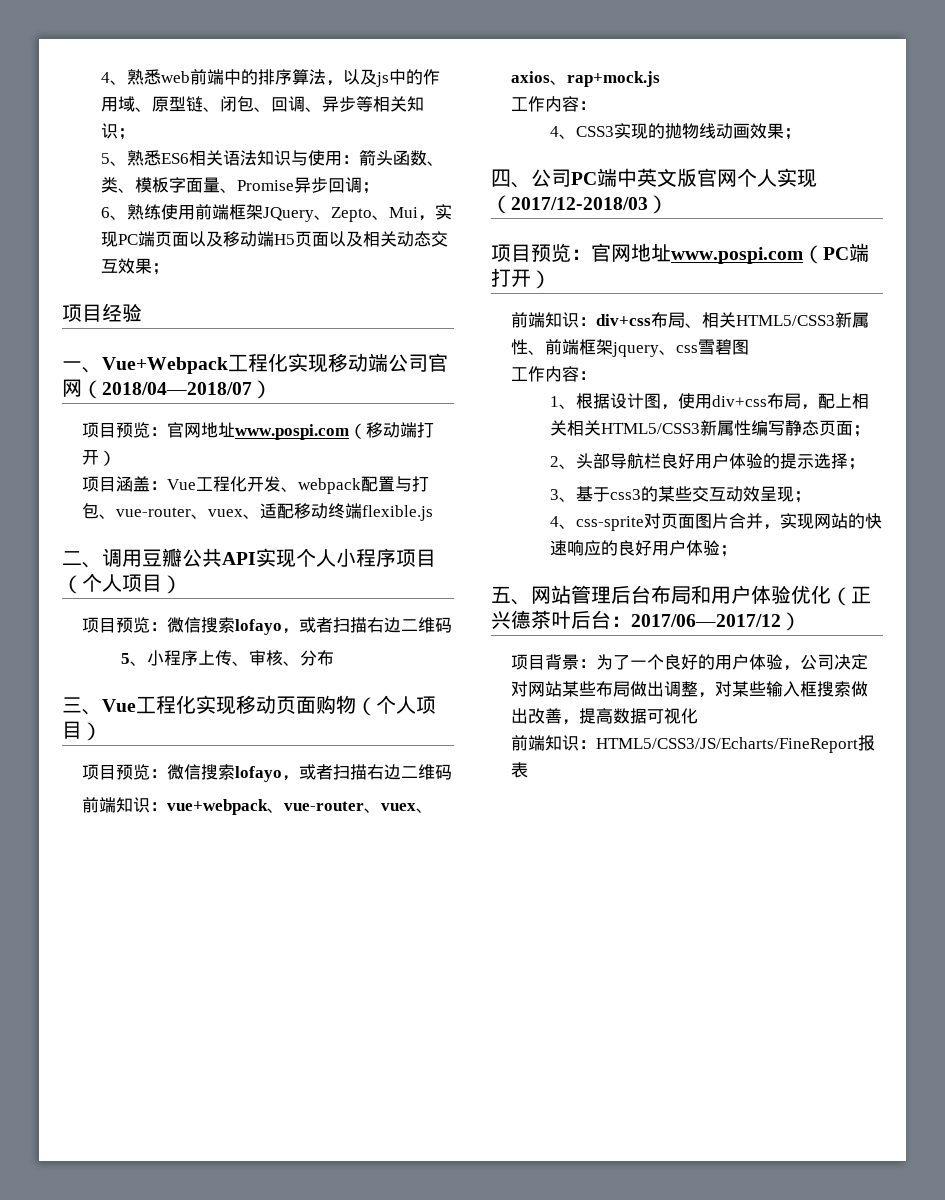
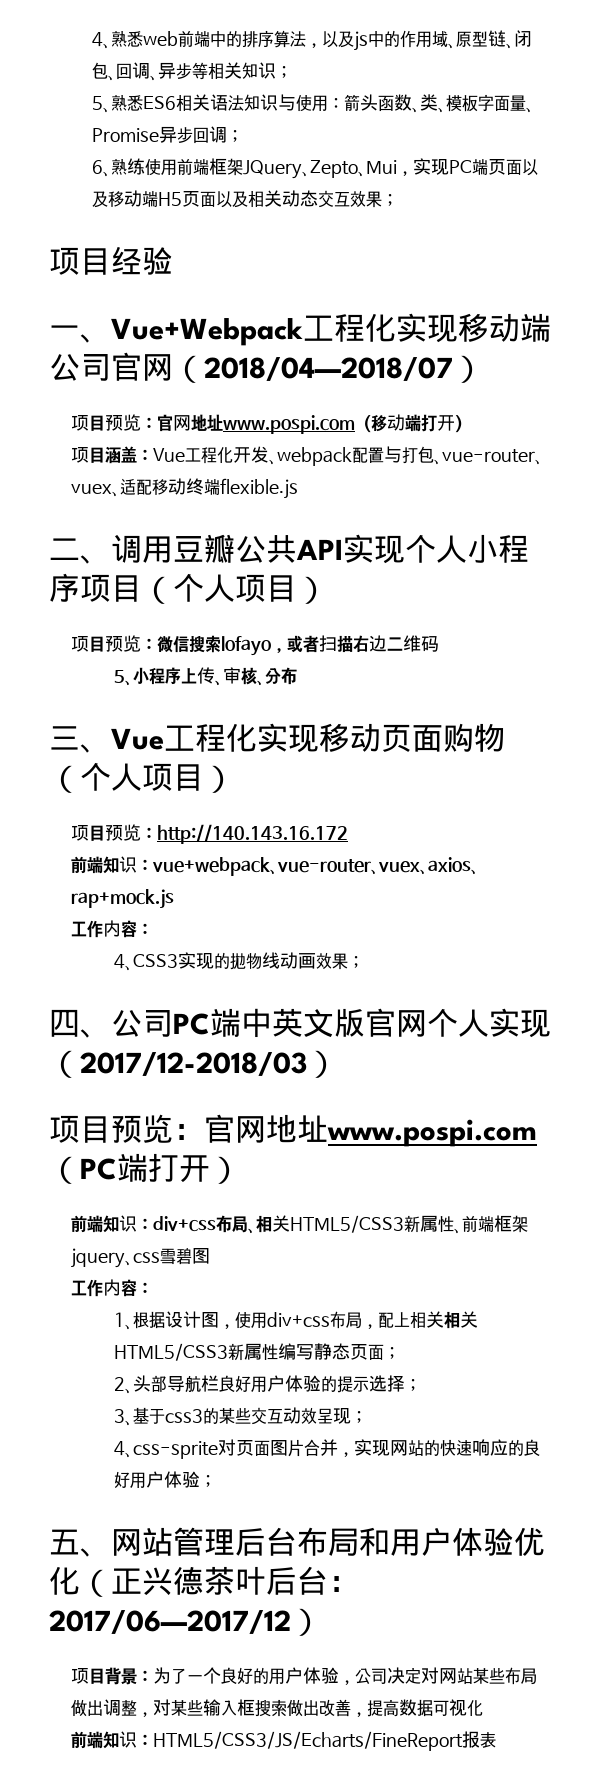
[166,764,452,782] 微信搜索lofayo，或者扫描右边二维码 -> [156,824,348,844] http://140.143.16.172

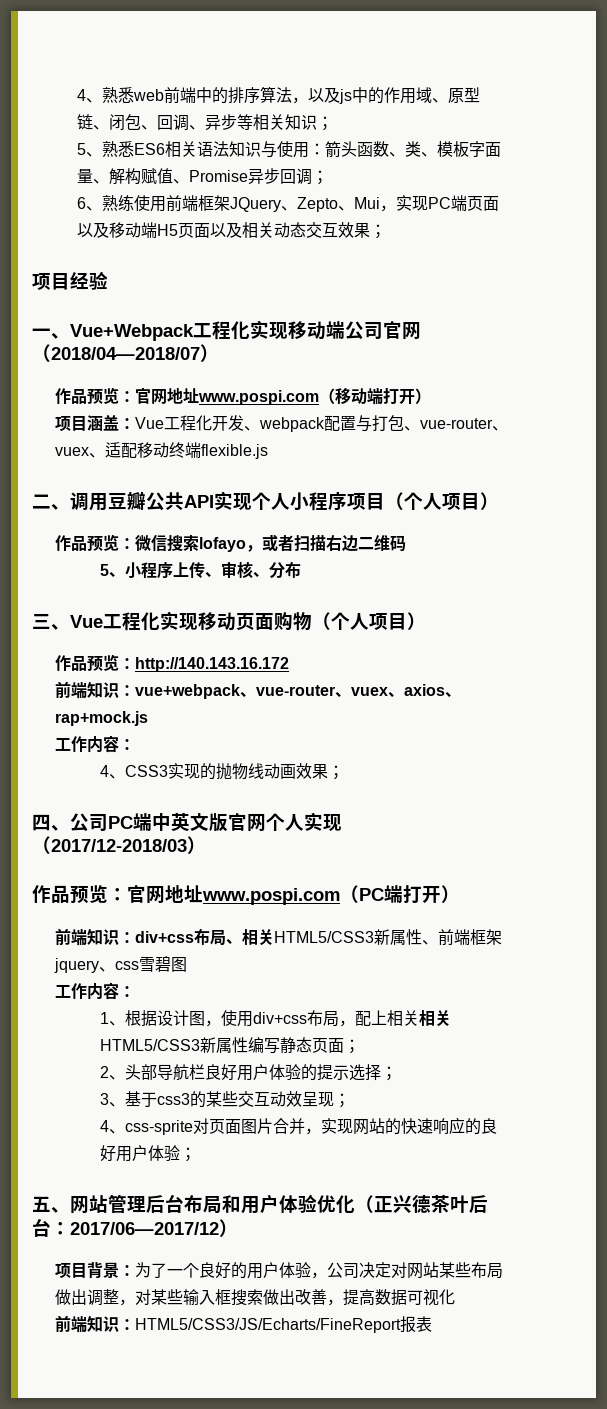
(535, 110) none -> [109,168,190,185] 解构赋值、
[70,415,105,431] 项目 -> [54,388,87,404] 作品
[70,636,105,652] 项目 -> [54,535,87,551] 作品
[70,825,105,841] 项目 -> [54,655,87,671] 作品
[49,1115,111,1143] 项目 -> [32,885,70,903] 作品

